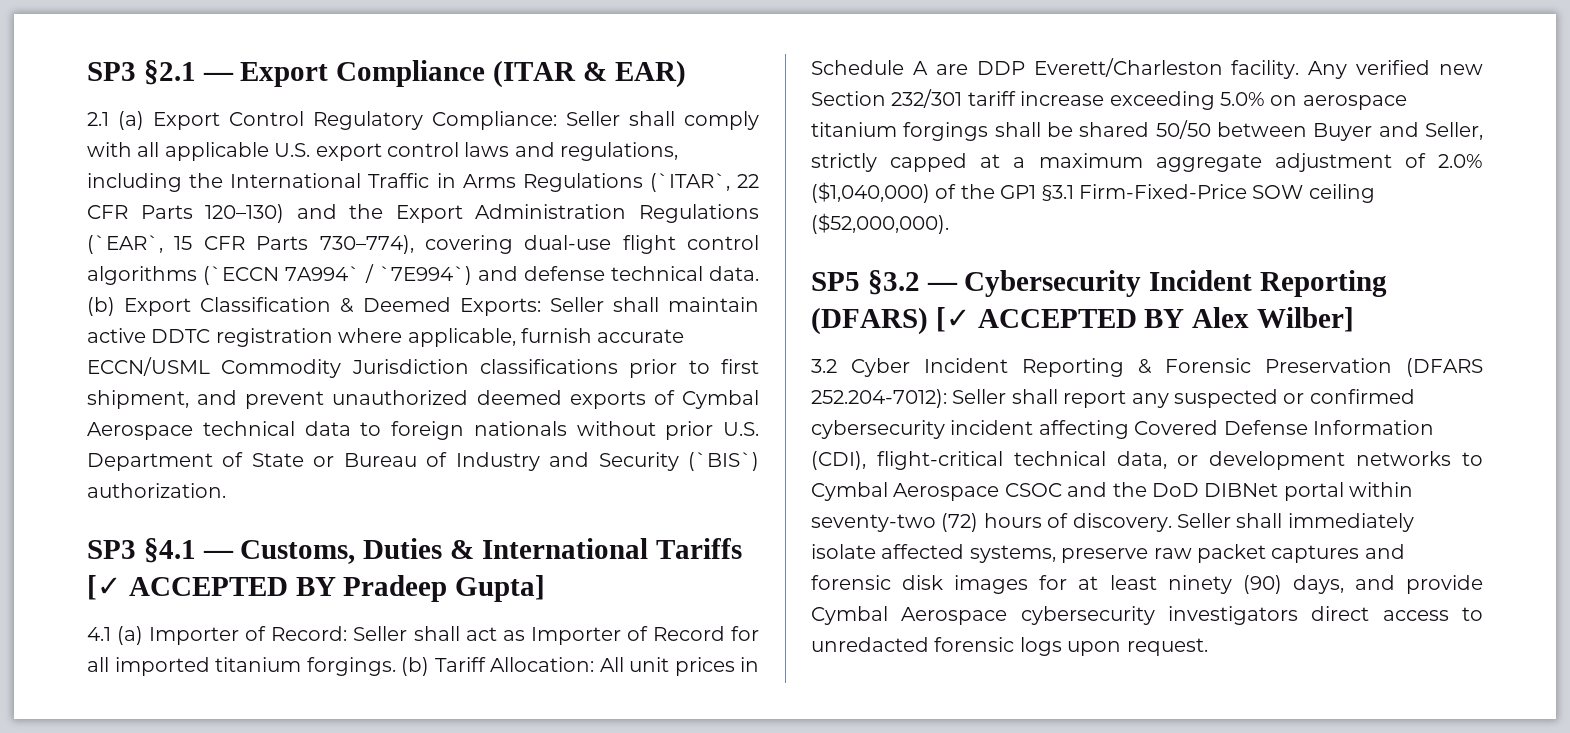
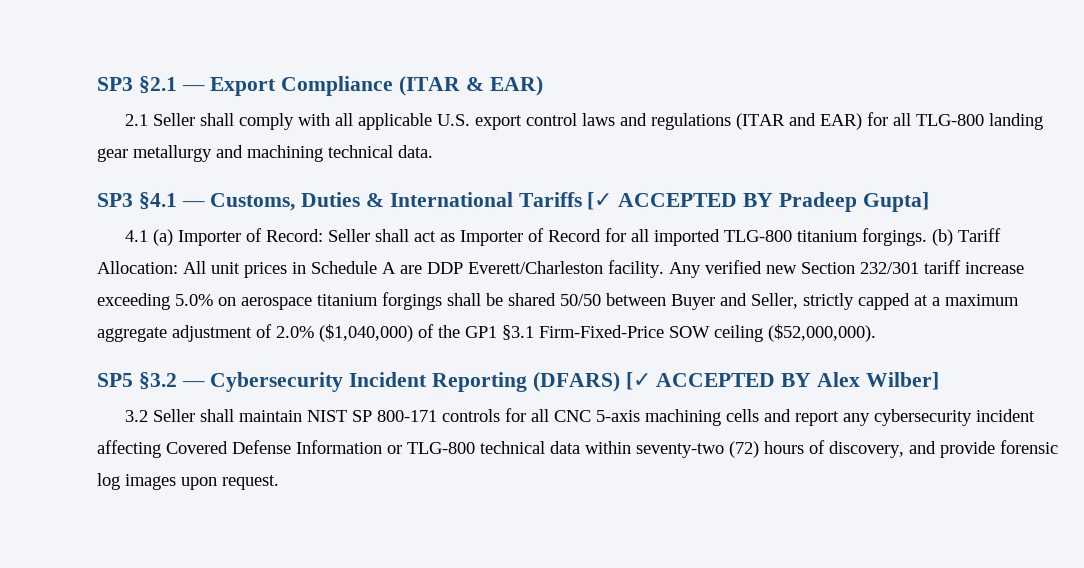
[118,111,557,130] (a) Export Control Regulatory Compliance: -> (149, 120) none
[560,142,679,161] [87,173,759,192] [87,204,759,223] [87,235,759,254] [87,264,759,285] [87,297,759,316] [87,328,685,347] [87,357,760,378] [87,390,759,409] [87,421,759,440] [87,452,760,471] [87,483,226,498] regulations, including the International Traffic in Arms Regulations (`ITAR`, 22 CFR Parts 120–130) and the Export Administration Regulations (`EAR`, 15 CFR Parts 730–774), covering dual-use flight control algorithms (`ECCN 7A994` / `7E994`) and defense technical data. (b) Export Classification & Deemed Exports: Seller shall maintain active DDTC registration where applicable, furnish accurate ECCN/USML Commodity Jurisdiction classifications prior to first shipment, and prevent unauthorized deemed exports of Cymbal Aerospace technical data to foreign nationals without prior U.S. Department of State or Bureau of Industry and Security (`BIS`) authorization. -> [651,112,1044,130] [97,145,433,162] regulations (ITAR and EAR) for all TLG-800 landing gear metallurgy and machining technical data.
(210, 666) none -> [724,230,793,242] TLG-800
[851,358,1483,377] [811,389,1415,408] Cyber Incident Reporting & Forensic Preservation (DFARS 252.204-7012): Seller shall report any suspected or confirmed -> [153,408,871,426] Seller shall maintain NIST SP 800-171 controls for all CNC 5-axis machining cells and report any
[811,451,1483,470] [811,482,1344,501] (CDI), flight-critical technical data, or development networks to Cymbal Aerospace CSOC and the DoD DIBNet portal -> [387,441,580,454] or TLG-800 technical data
[1072,513,1414,532] [811,544,1405,563] [811,575,1483,594] [811,606,1483,625] [811,637,1062,656] discovery. Seller shall immediately isolate affected systems, preserve raw packet captures and forensic disk images for at least ninety (90) days, and provide Cymbal Aerospace cybersecurity investigators direct access to unredacted forensic logs -> [829,440,1058,458] [97,473,176,490] discovery, and provide forensic log images

